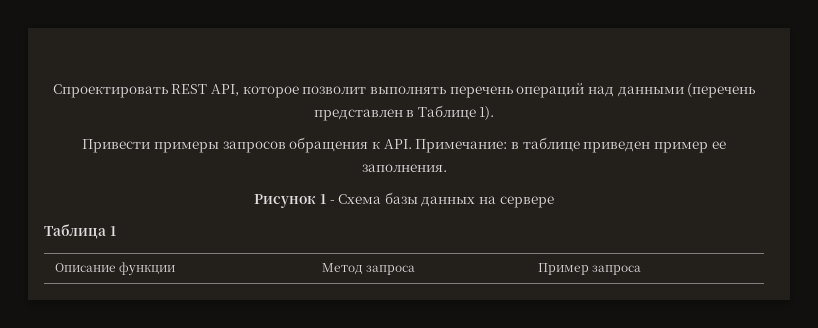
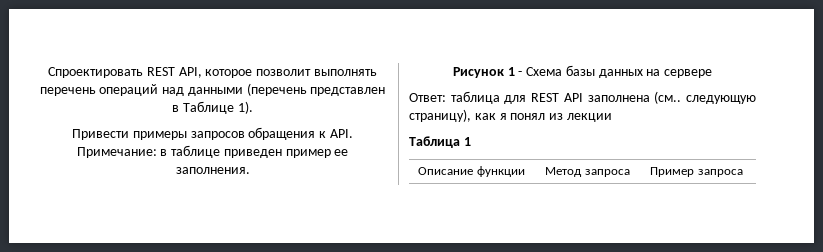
(554, 202) none -> [409,91,756,104] [409,109,612,122] // Ответ: таблица для REST API заполнена (см.. следующую страницу), как я понял из лекции

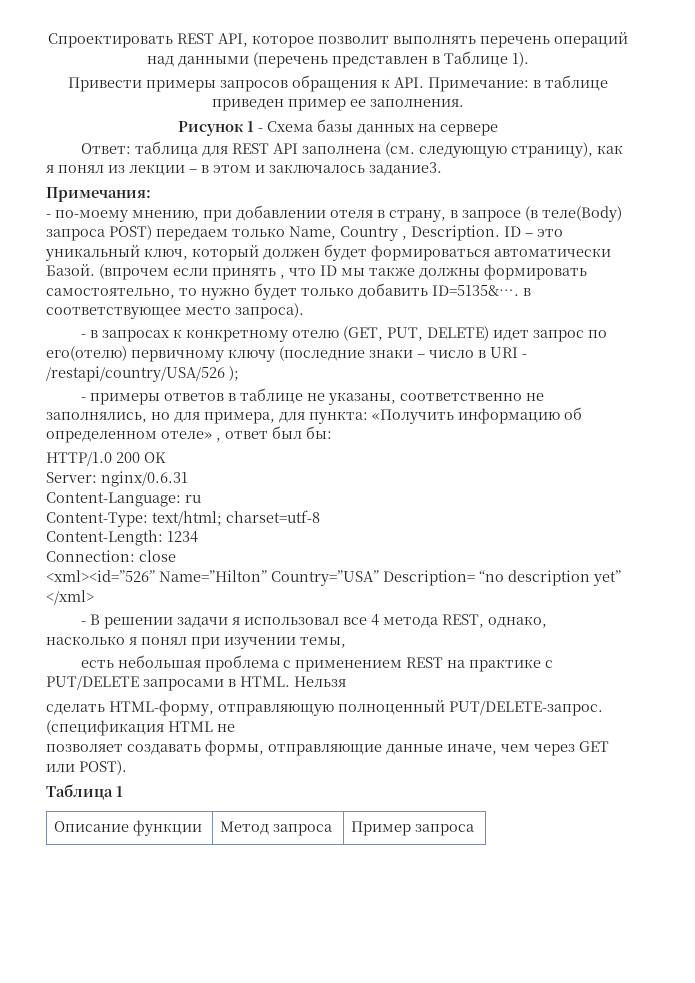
[654,91,682,104] (см.. -> [385,142,416,157] (см.
(612, 117) none -> [189,162,442,176] [46,187,151,202] [46,205,622,222] [46,225,563,241] [45,244,611,261] [46,264,587,280] [46,283,531,300] [46,303,304,319] [81,326,608,342] [46,346,527,362] [46,366,239,382] [81,388,545,405] [46,407,582,424] [46,426,332,443] [46,452,166,466] [46,471,188,487] [46,492,201,507] [46,510,320,527] [46,530,198,546] [46,550,176,562] [46,570,621,586] [46,590,94,605] [81,614,548,629] [46,636,346,649] [81,655,554,672] [46,676,346,691] [46,700,603,716] [46,720,235,736] [46,740,609,756] [46,760,127,775] – в этом и заключалось задание3. // Примечания: // - по-моему мнению, при добавлении отеля в страну, в запросе (в теле(Body) запроса POST) передаем только Name, Country , Description. ID – это уникальный ключ, который должен будет формироваться автоматически Базой. (впрочем если принять , что ID мы также должны формировать самостоятельно, то нужно будет только добавить ID=5135&…. в соответствующее место запроса). // - в запросах к конкретному отелю (GET, PUT, DELETE) идет запрос по его(отелю) первичному ключу (последние знаки – число в URI - /restapi/country/USA/526 ); // - примеры ответов в таблице не указаны, соответственно не заполнялись, но для примера, для пункта: «Получить информацию об определенном отеле» , ответ был бы: // HTTP/1.0 200 OK // Server: nginx/0.6.31 // Content-Language: ru // Content-Type: text/html; charset=utf-8 // Content-Length: 1234 // Connection: close // <xml><id=”526” Name=”Hilton” Country=”USA” Description= “no description yet” </xml> // - В решении задачи я использовал все 4 метода REST, однако, насколько я понял при изучении темы, // есть небольшая проблема с применением REST на практике с PUT/DELETE запросами в HTML. Нельзя // сделать HTML-форму, отправляющую полноценный PUT/DELETE-запрос. (спецификация HTML не // позволяет создавать формы, отправляющие данные иначе, чем через GET или POST).

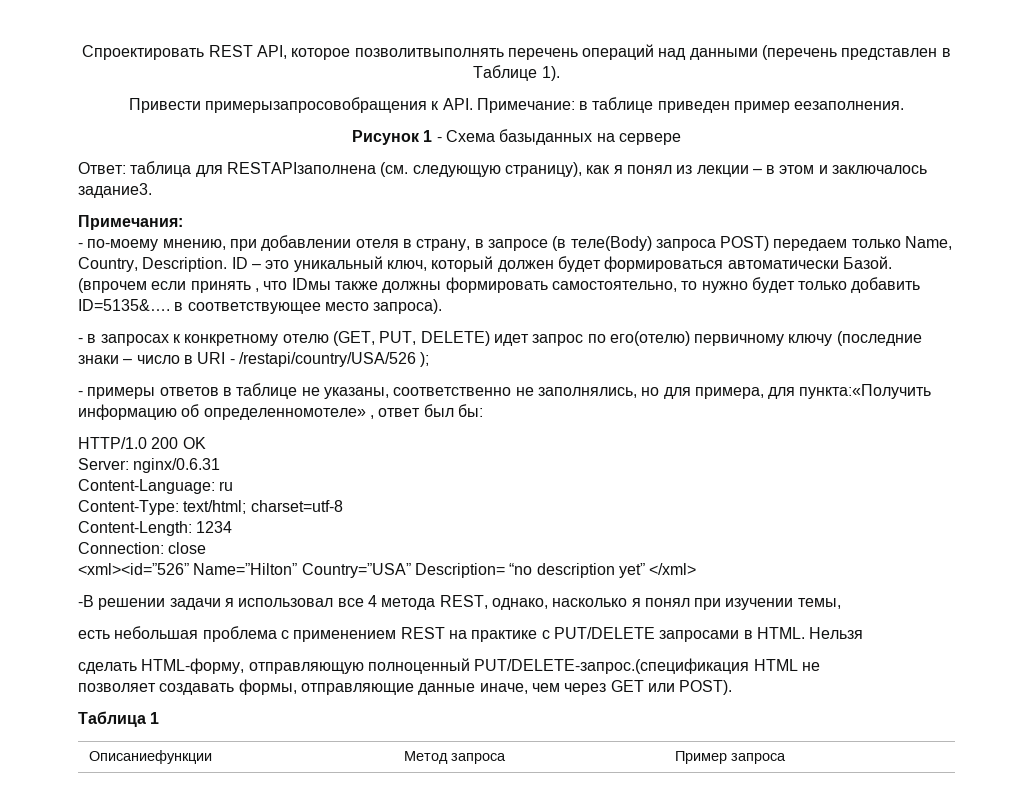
[318,36,476,44] позволит выполнять -> [354,48,504,57] позволитвыполнять
[146,75,377,92] примеры запросов обращения -> [204,97,427,113] примерызапросовобращения
[350,99,464,107] ее заполнения. -> [794,101,905,110] еезаполнения.
[317,119,415,135] базы данных -> [499,129,593,145] базыданных
[232,143,382,154] REST API заполнена -> [226,162,376,174] RESTAPIзаполнена
[340,226,407,241] Country , -> [78,257,138,272] Country,
[320,265,365,276] ID мы -> [291,278,331,290] IDмы
[309,407,582,424] [46,431,212,443] пункта: «Получить информацию об определенном отеле» -> [799,384,932,399] [78,404,366,420] пункта:«Получить информацию об определенномотеле»
[81,614,101,625] - В -> [78,595,94,607] -В
[449,701,603,716] [46,720,164,736] PUT/DELETE-запрос. (спецификация -> [474,658,750,674] PUT/DELETE-запрос.(спецификация
[54,820,203,836] Описание функции -> [89,750,213,764] Описаниефункции

